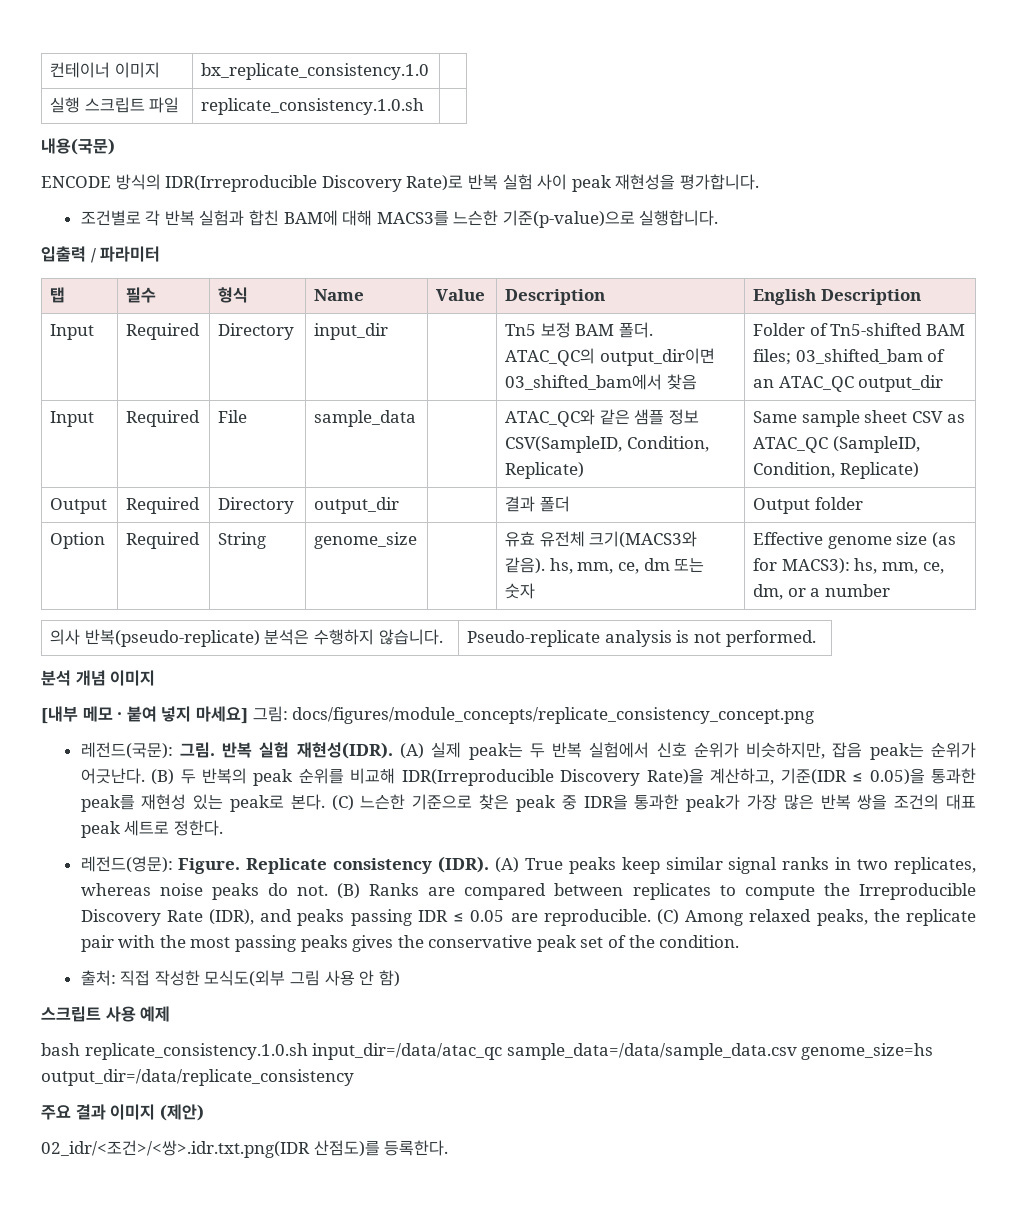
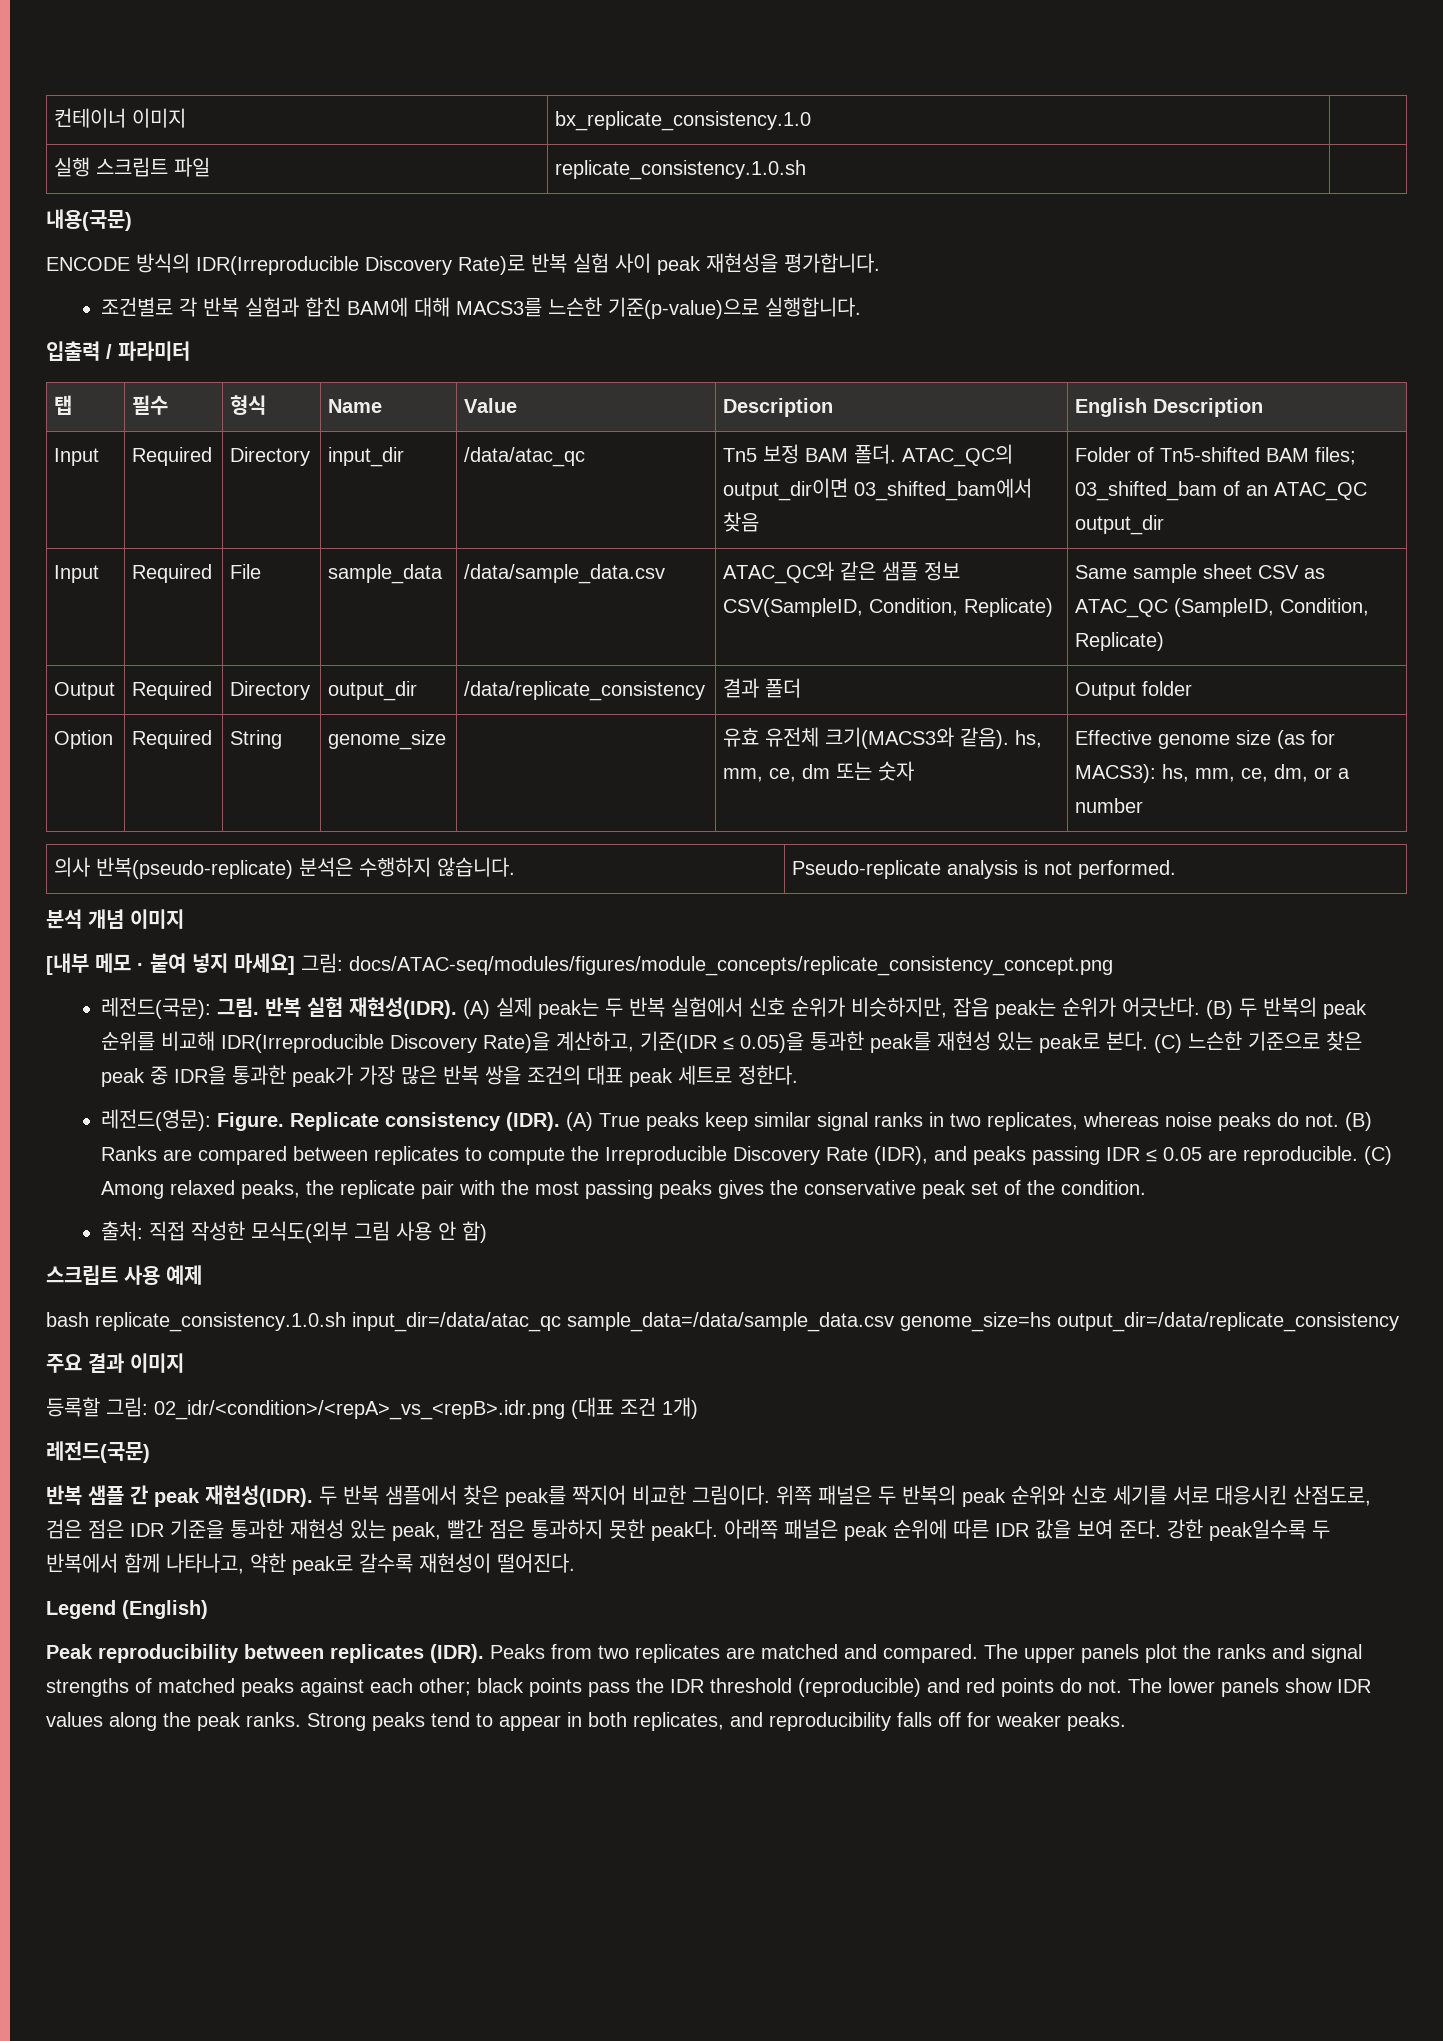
(389, 331) none -> [464,447,586,467] /data/atac_qc
(417, 418) none -> [464,564,666,584] /data/sample_data.csv
(400, 505) none -> [464,681,706,701] /data/replicate_consistency
[292,707,815,724] docs/figures/module_concepts/replicate_consistency_concept.png -> [349,956,1113,976] docs/ATAC-seq/modules/figures/module_concepts/replicate_consistency_concept.png
[159,1104,204,1121] [41,1140,449,1158] (제안) // 02_idr/<조건>/<쌍>.idr.txt.png(IDR 산점도)를 등록한다. -> [46,1397,698,1420] [46,1441,150,1463] [46,1485,1371,1507] [46,1519,1330,1541] [46,1553,575,1575] [46,1600,208,1619] [46,1644,1362,1663] [46,1678,1371,1697] [46,1712,1126,1731] // 등록할 그림: 02_idr/<condition>/<repA>_vs_<repB>.idr.png (대표 조건 1개) // 레전드(국문) // 반복 샘플 간 peak 재현성(IDR). 두 반복 샘플에서 찾은 peak를 짝지어 비교한 그림이다. 위쪽 패널은 두 반복의 peak 순위와 신호 세기를 서로 대응시킨 산점도로, 검은 점은 IDR 기준을 통과한 재현성 있는 peak, 빨간 점은 통과하지 못한 peak다. 아래쪽 패널은 peak 순위에 따른 IDR 값을 보여 준다. 강한 peak일수록 두 반복에서 함께 나타나고, 약한 peak로 갈수록 재현성이 떨어진다. // Legend (English) // Peak reproducibility between replicates (IDR). Peaks from two replicates are matched and compared. The upper panels plot the ranks and signal strengths of matched peaks against each other; black points pass the IDR threshold (reproducible) and red points do not. The lower panels show IDR values along the peak ranks. Strong peaks tend to appear in both replicates, and reproducibility falls off for weaker peaks.

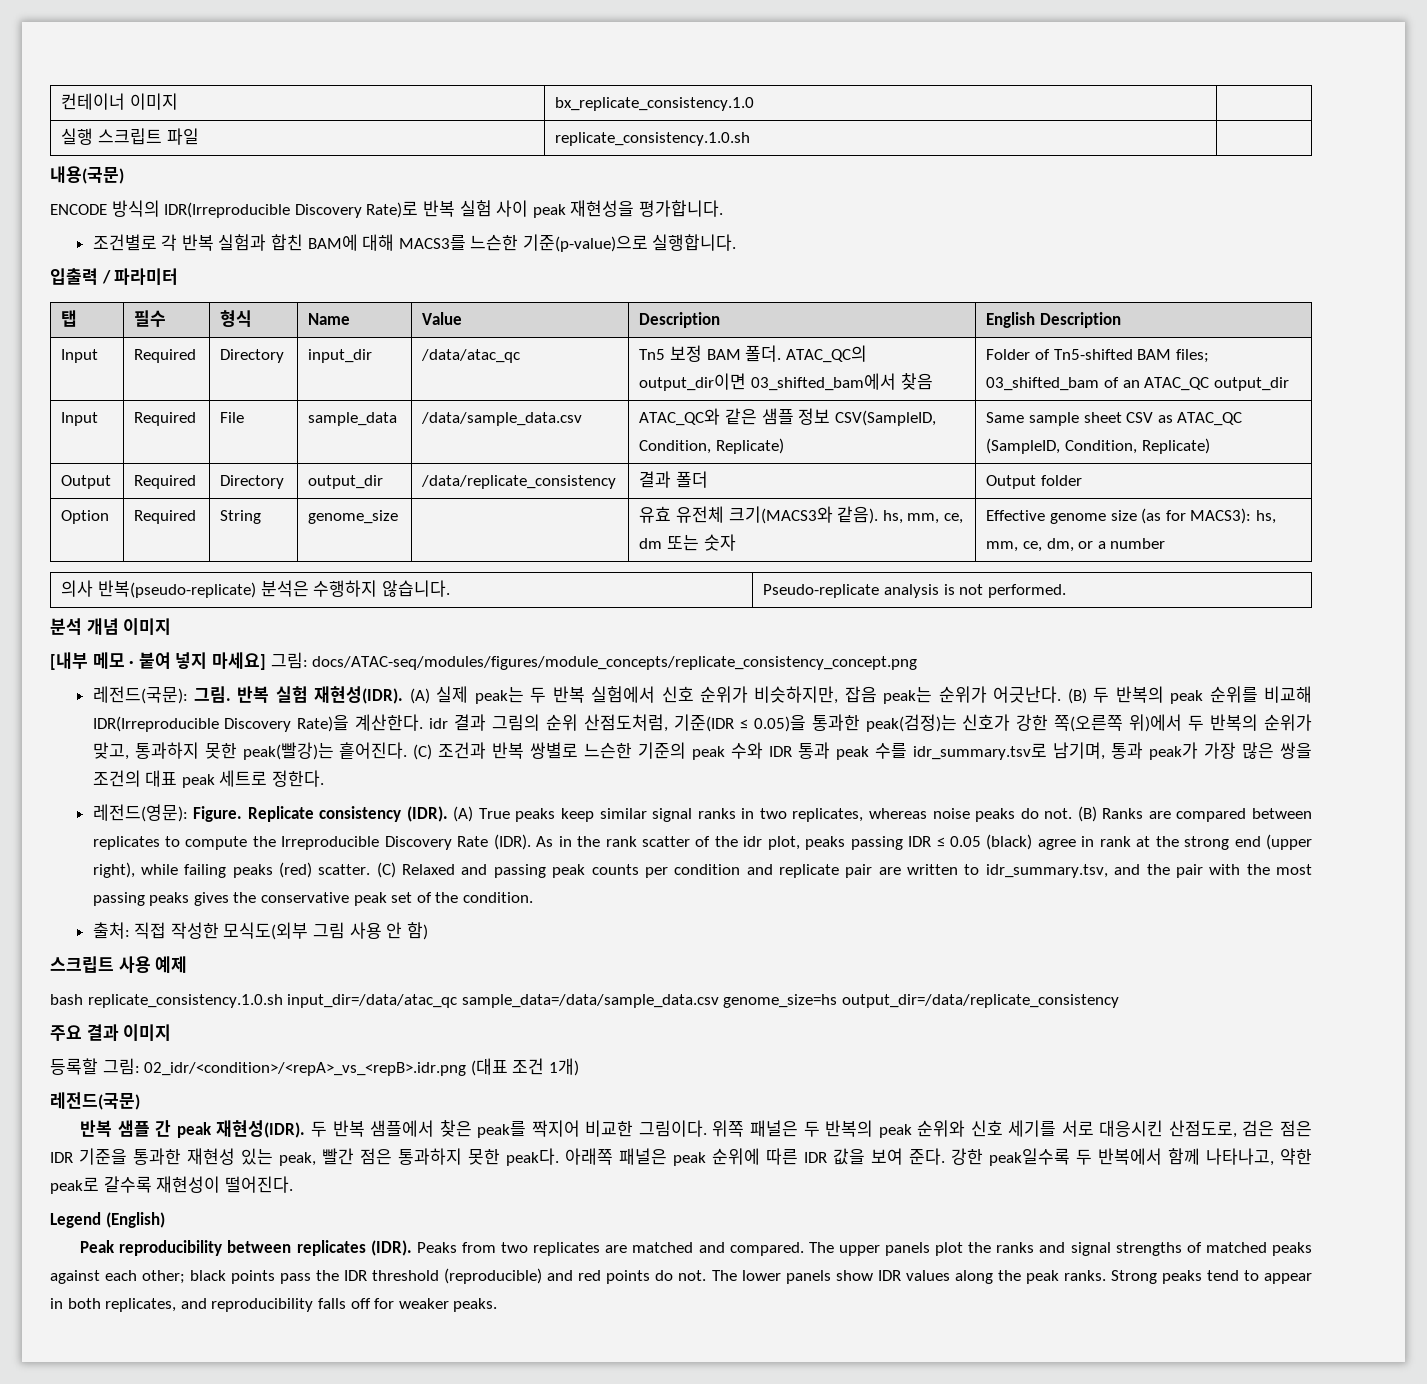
[556,1031,1363,1053] [101,1065,287,1087] 계산하고, 기준(IDR ≤ 0.05)을 통과한 peak를 재현성 있는 peak로 본다. (C) 느슨한 기준으로 찾은 peak 중 IDR을 통과한 -> [355,714,1312,732] [92,742,1144,760] 계산한다. idr 결과 그림의 순위 산점도처럼, 기준(IDR ≤ 0.05)을 통과한 peak(검정)는 신호가 강한 쪽(오른쪽 위)에서 두 반복의 순위가 맞고, 통과하지 못한 peak(빨강)는 흩어진다. (C) 조건과 반복 쌍별로 느슨한 기준의 peak 수와 IDR 통과 peak 수를 idr_summary.tsv로 남기며, 통과
[443,1065,480,1085] 반복 -> (1275, 750) none
[874,1146,968,1165] (IDR), and -> [493,834,800,850] (IDR). As in the rank scatter of the idr plot,
[1208,1146,1393,1165] [101,1180,416,1199] are reproducible. (C) Among relaxed peaks, the replicate -> [986,834,1312,850] [92,862,1170,878] (black) agree in rank at the strong end (upper right), while failing peaks (red) scatter. (C) Relaxed and passing peak counts per condition and replicate pair are written to idr_summary.tsv, and the

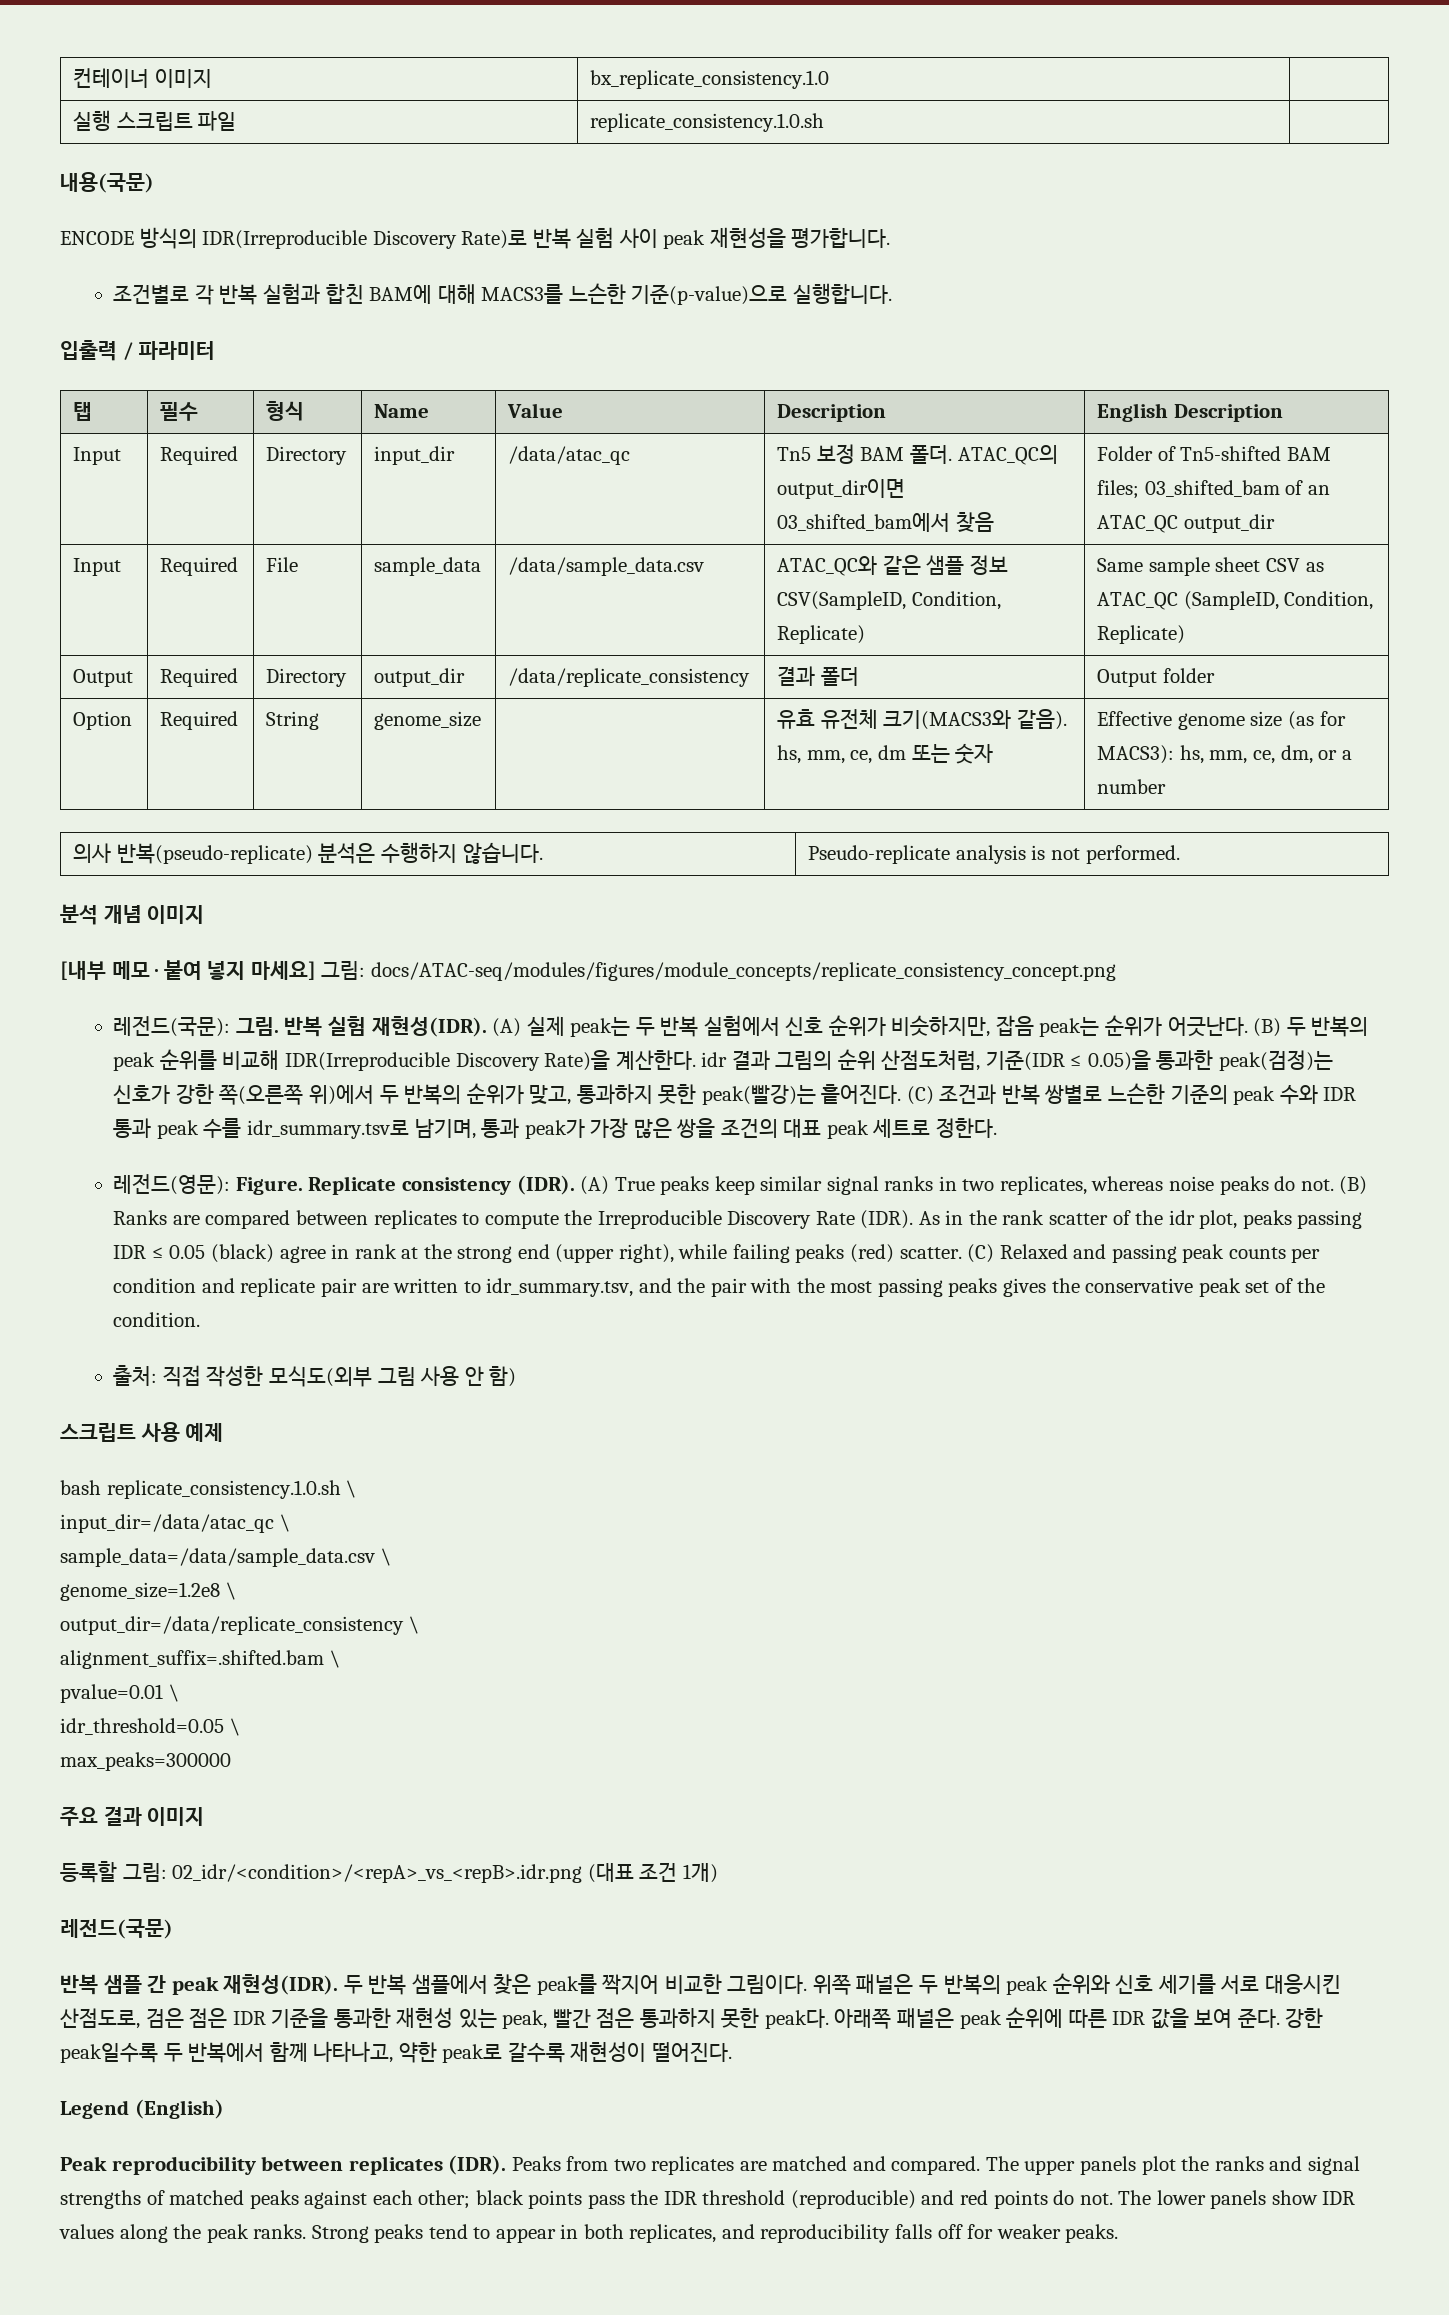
[287,994,1119,1008] input_dir=/data/atac_qc sample_data=/data/sample_data.csv genome_size=hs output_dir=/data/replicate_consistency -> [346,1480,357,1498] [60,1514,290,1533] [60,1548,391,1567] [60,1582,236,1601] [60,1616,419,1635] [60,1650,340,1669] [60,1684,179,1703] [60,1718,240,1736] [60,1752,231,1771] \ // input_dir=/data/atac_qc \ // sample_data=/data/sample_data.csv \ // genome_size=1.2e8 \ // output_dir=/data/replicate_consistency \ // alignment_suffix=.shifted.bam \ // pvalue=0.01 \ // idr_threshold=0.05 \ // max_peaks=300000

